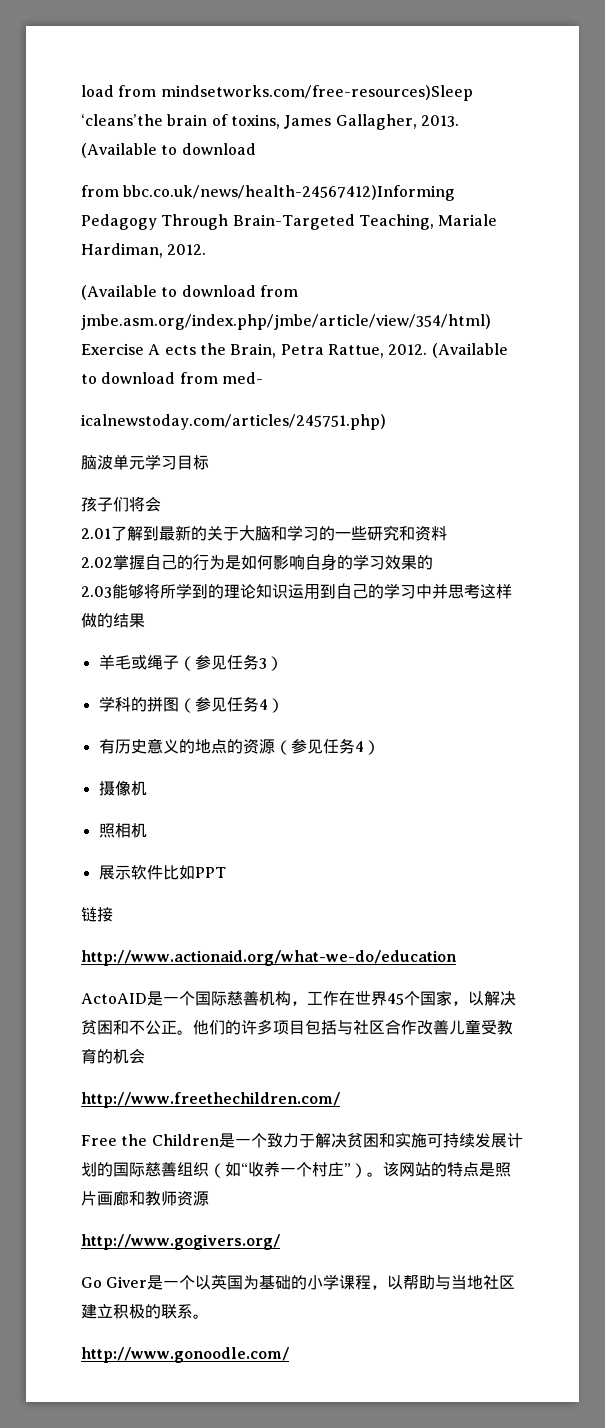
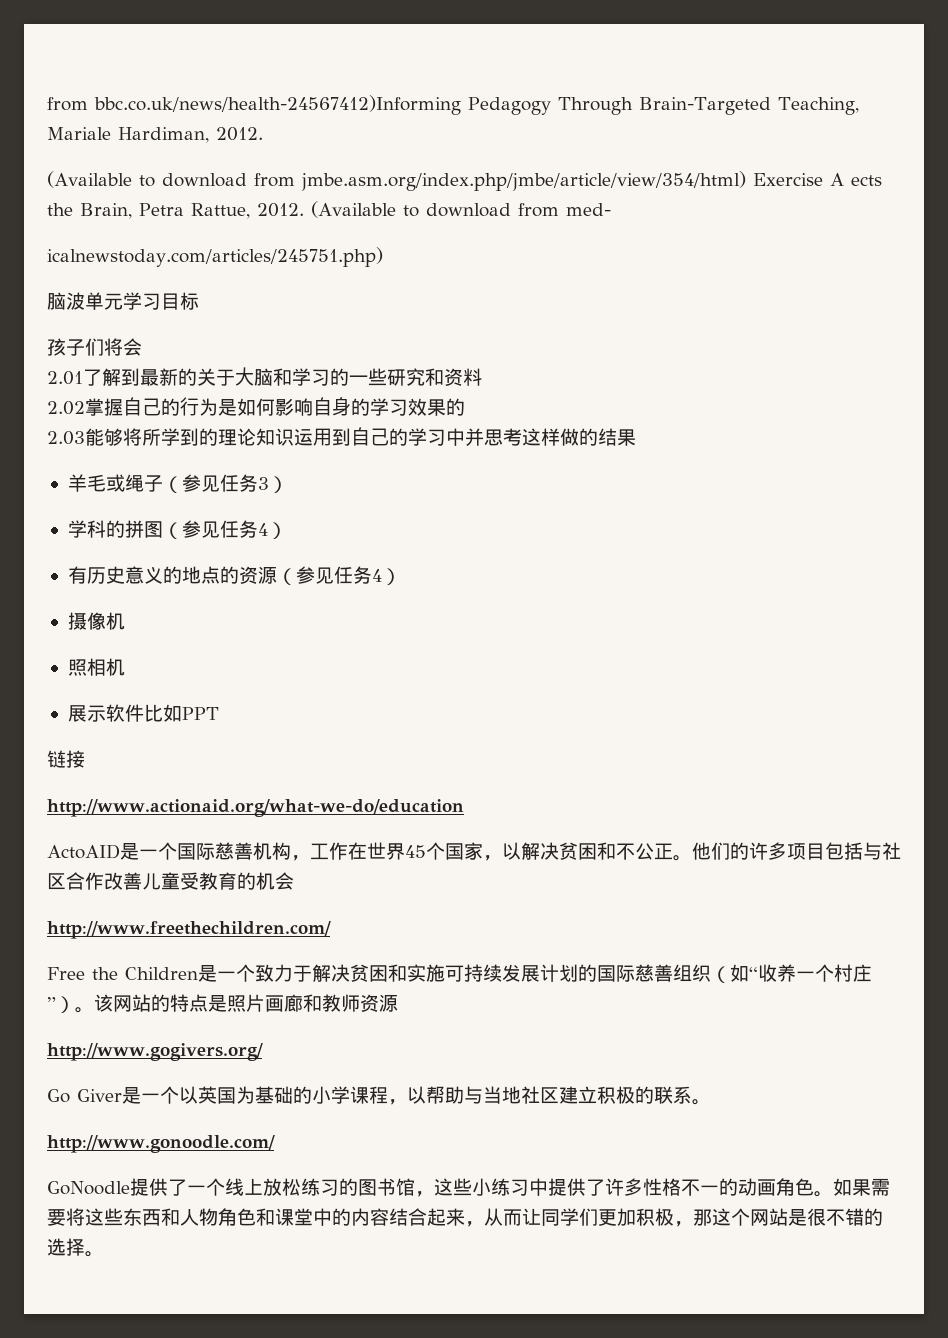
[81,85,473,101] [81,114,459,130] [81,143,256,158] load from mindsetworks.com/free-resources)Sleep ‘cleans’the brain of toxins, James Gallagher, 2013. (Available to download // -> (47, 104) none
(289, 1355) none -> [47,1178,890,1197] [47,1208,883,1227] [47,1238,104,1257] // GoNoodle提供了一个线上放松练习的图书馆，这些小练习中提供了许多性格不一的动画角色。如果需要将这些东西和人物角色和课堂中的内容结合起来，从而让同学们更加积极，那这个网站是很不错的选择。

